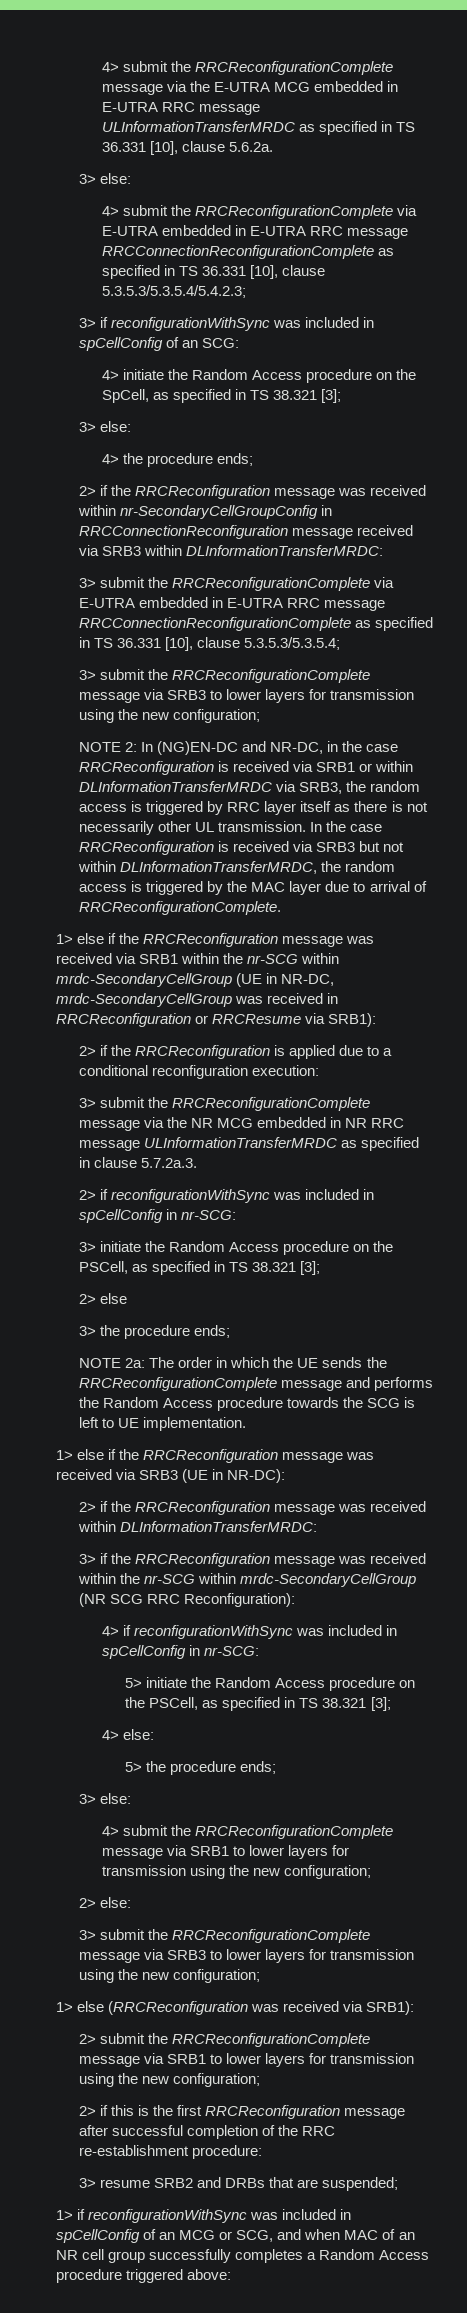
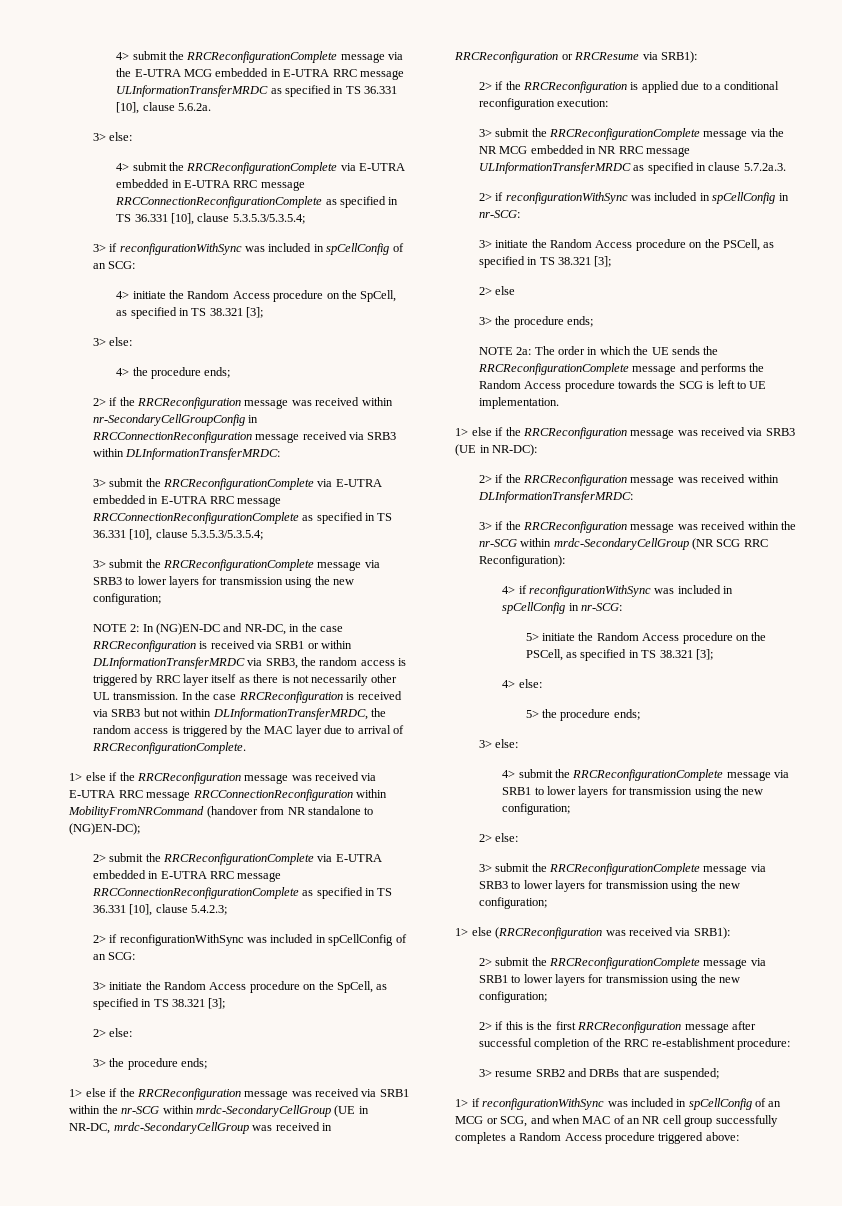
[102,285,247,298] 5.3.5.3/5.3.5.4/5.4.2.3; -> [232,214,305,224] 5.3.5.3/5.3.5.4;
(282, 908) none -> [69,772,377,784] [69,789,387,801] [68,806,374,818] [69,823,141,835] [92,853,382,865] [92,870,282,882] [91,887,393,899] [92,904,227,916] [92,934,407,946] [92,952,136,960] [92,981,388,993] [92,998,226,1010] [92,1028,133,1037] [92,1058,207,1070] // 1> else if the RRCReconfiguration message was received via E-UTRA RRC message RRCConnectionReconfiguration within MobilityFromNRCommand (handover from NR standalone to (NG)EN-DC); // 2> submit the RRCReconfigurationComplete via E-UTRA embedded in E-UTRA RRC message RRCConnectionReconfigurationComplete as specified in TS 36.331 [10], clause 5.4.2.3; // 2> if reconfigurationWithSync was included in spCellConfig of an SCG: // 3> initiate the Random Access procedure on the SpCell, as specified in TS 38.321 [3]; // 2> else: // 3> the procedure ends;

